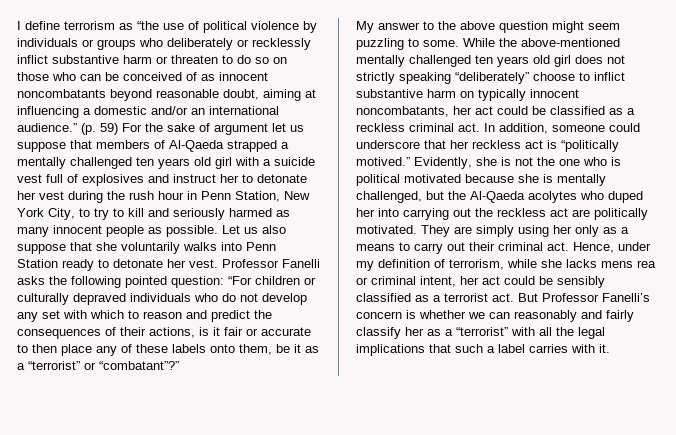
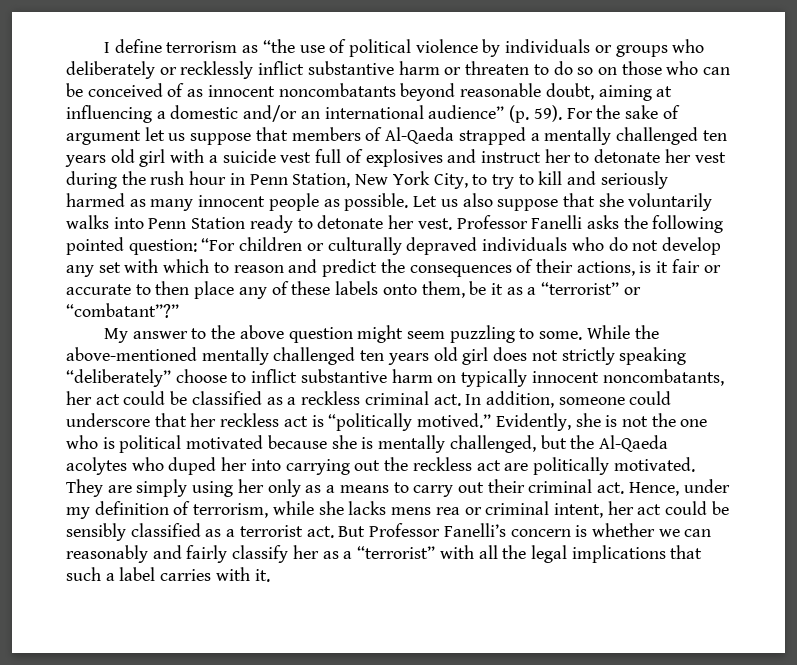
[17,123,118,135] audience.” (p. 59) -> [428,105,562,123] audience” (p. 59).

